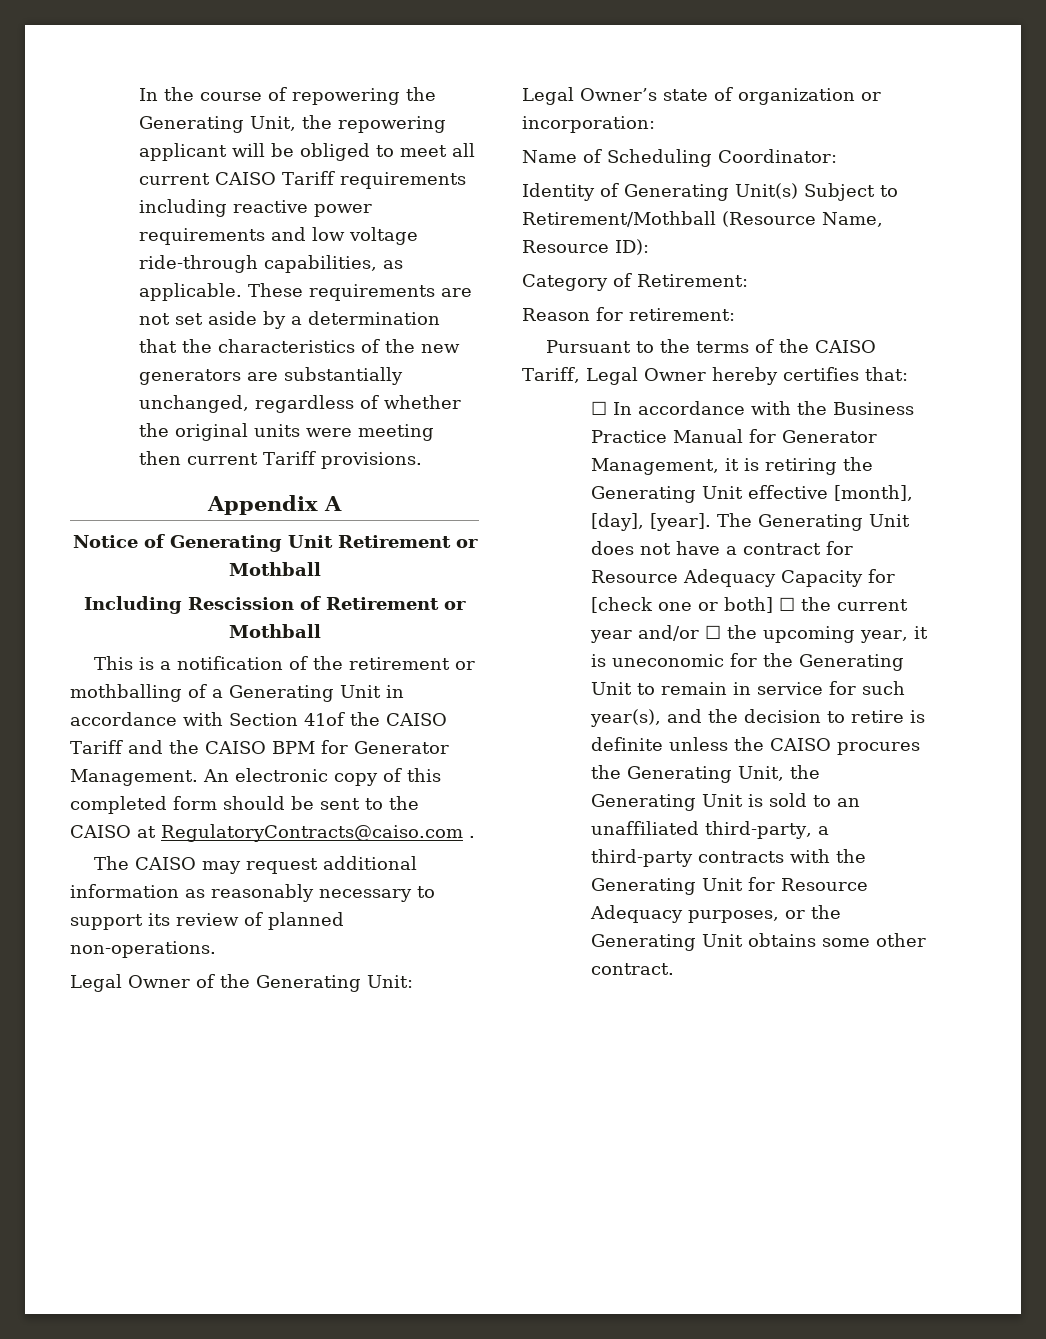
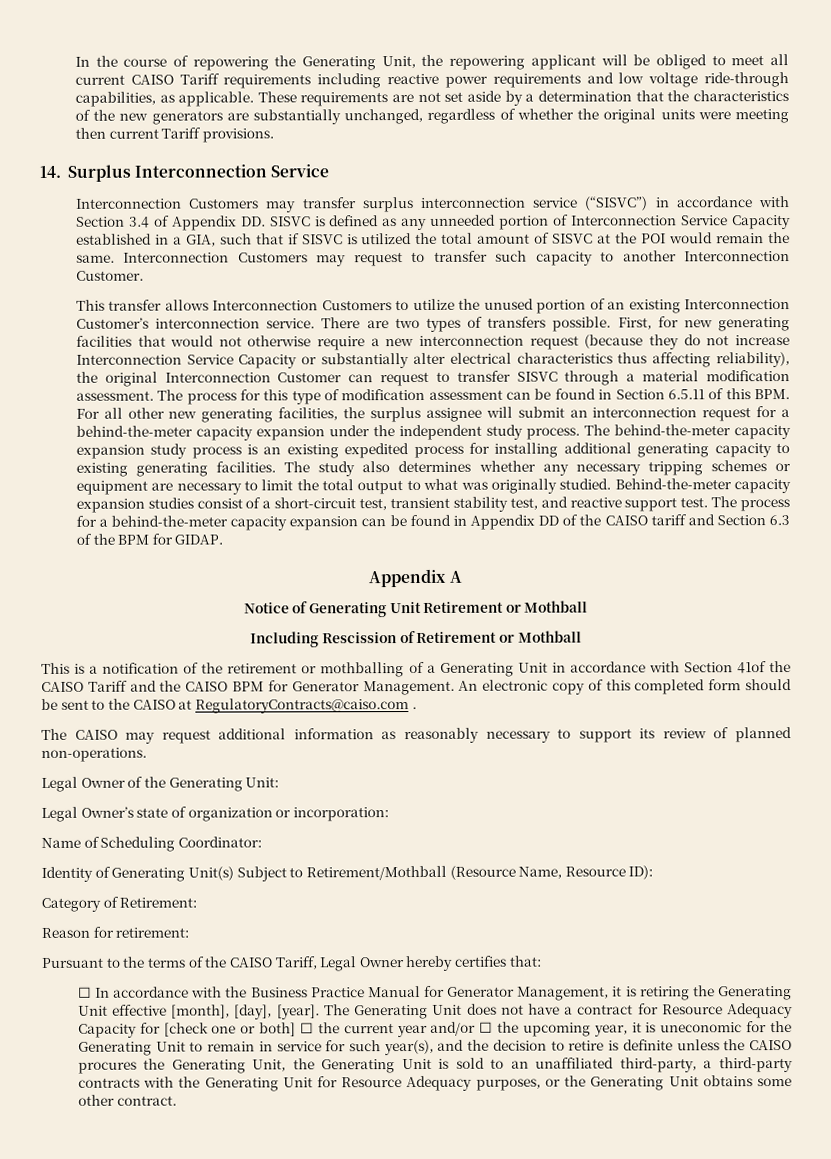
(423, 460) none -> [39,164,330,182] [75,196,790,213] [75,214,792,231] [75,232,791,247] [75,250,791,267] [75,270,144,281] [75,298,790,314] [75,316,791,332] [75,334,791,351] [75,352,791,369] [75,370,790,387] [75,388,791,405] [75,406,791,423] [75,424,791,441] [75,442,790,459] [75,460,791,477] [75,478,791,495] [75,496,790,513] [75,514,791,531] [75,533,224,545] // 14. Surplus Interconnection Service // Interconnection Customers may transfer surplus interconnection service (“SISVC”) in accordance with Section 3.4 of Appendix DD. SISVC is defined as any unneeded portion of Interconnection Service Capacity established in a GIA, such that if SISVC is utilized the total amount of SISVC at the POI would remain the same. Interconnection Customers may request to transfer such capacity to another Interconnection Customer. // This transfer allows Interconnection Customers to utilize the unused portion of an existing Interconnection Customer’s interconnection service. There are two types of transfers possible. First, for new generating facilities that would not otherwise require a new interconnection request (because they do not increase Interconnection Service Capacity or substantially alter electrical characteristics thus affecting reliability), the original Interconnection Customer can request to transfer SISVC through a material modification assessment. The process for this type of modification assessment can be found in Section 6.5.11 of this BPM. For all other new generating facilities, the surplus assignee will submit an interconnection request for a behind-the-meter capacity expansion under the independent study process. The behind-the-meter capacity expansion study process is an existing expedited process for installing additional generating capacity to existing generating facilities. The study also determines whether any necessary tripping schemes or equipment are necessary to limit the total output to what was originally studied. Behind-the-meter capacity expansion studies consist of a short-circuit test, transient stability test, and reactive support test. The process for a behind-the-meter capacity expansion can be found in Appendix DD of the CAISO tariff and Section 6.3 of the BPM for GIDAP.

